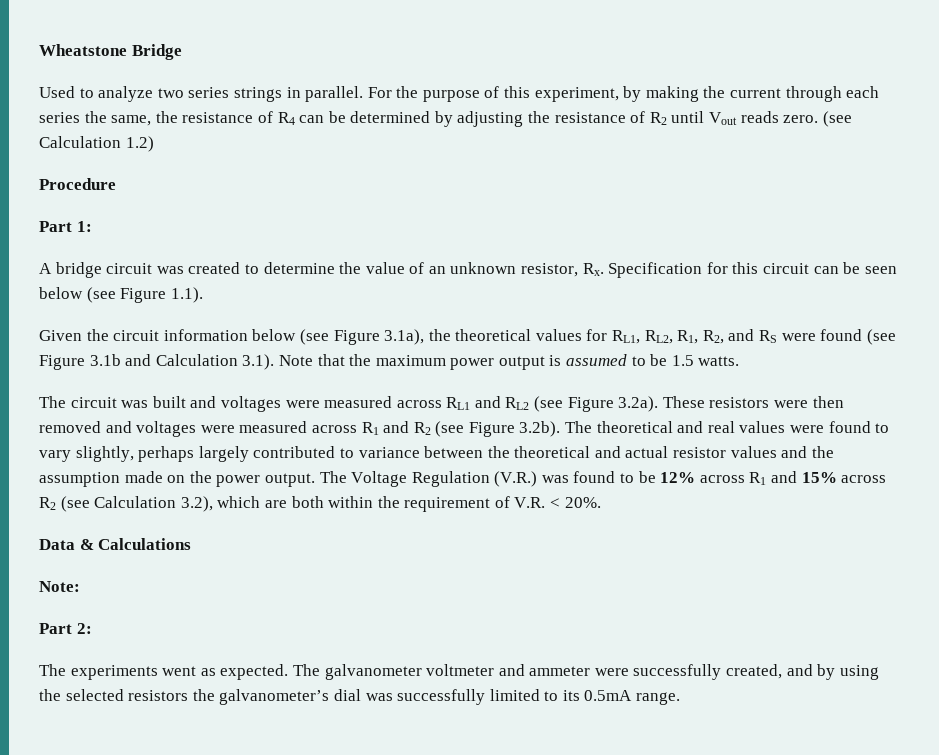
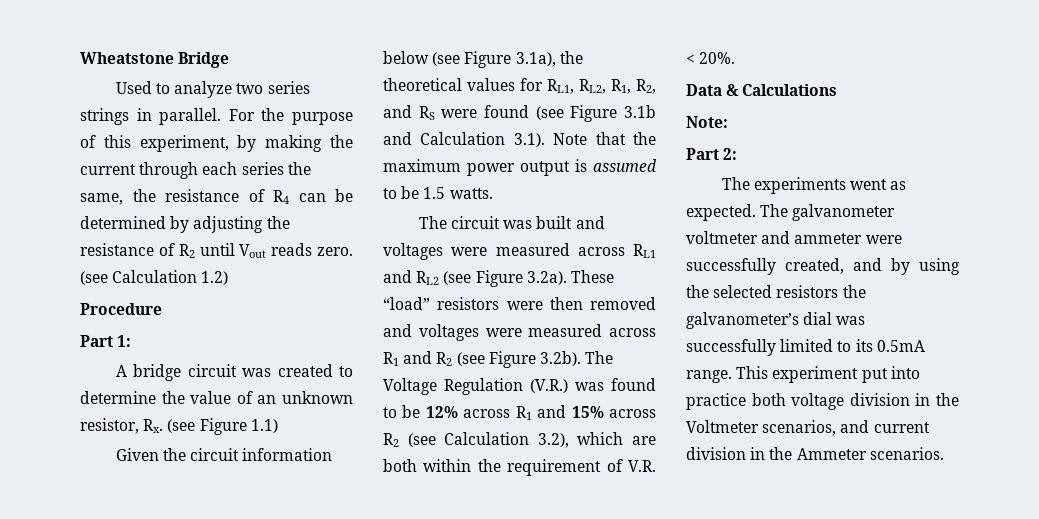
[608,262,897,278] [39,287,203,303] Specification for this circuit can be seen below (see Figure 1.1). -> [167,418,278,435] (see Figure 1.1)
(705, 402) none -> [383,297,430,310] “load”
[596,421,890,433] [39,446,834,462] [39,471,347,487] theoretical and real values were found to vary slightly, perhaps largely contributed to variance between the theoretical and actual resistor values and the assumption made on the power output. The -> (614, 357) none
(681, 698) none -> [736,366,920,383] [686,393,959,410] [686,420,930,436] [686,447,944,460] This experiment put into practice both voltage division in the Voltmeter scenarios, and current division in the Ammeter scenarios.

